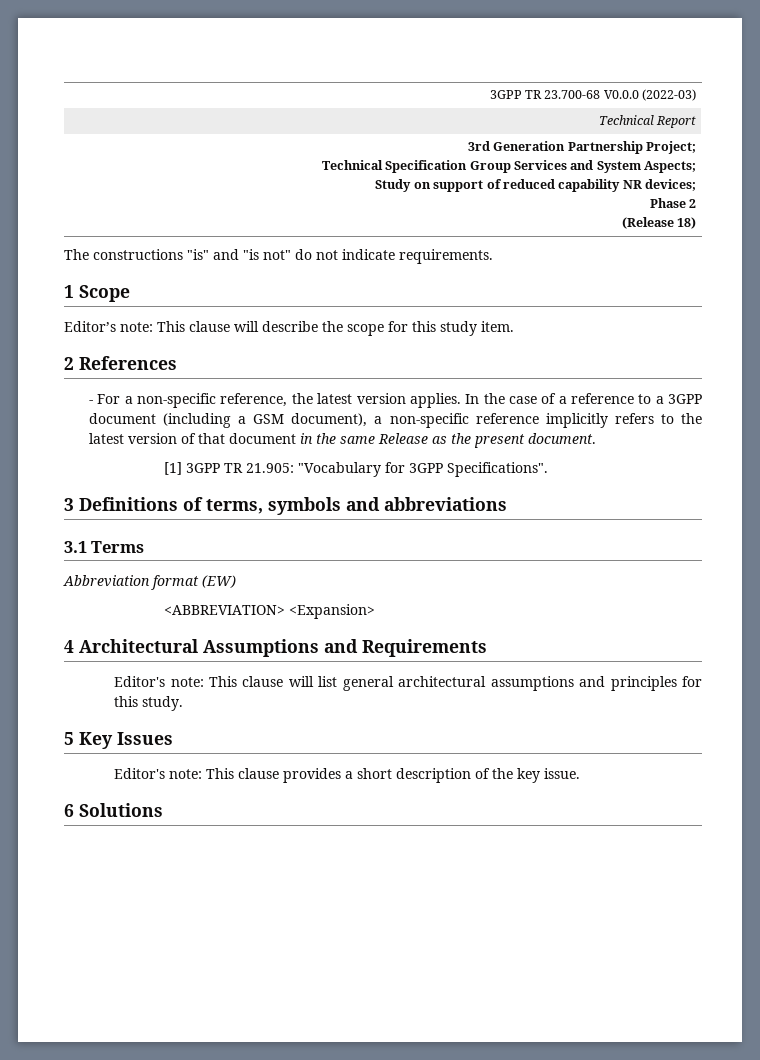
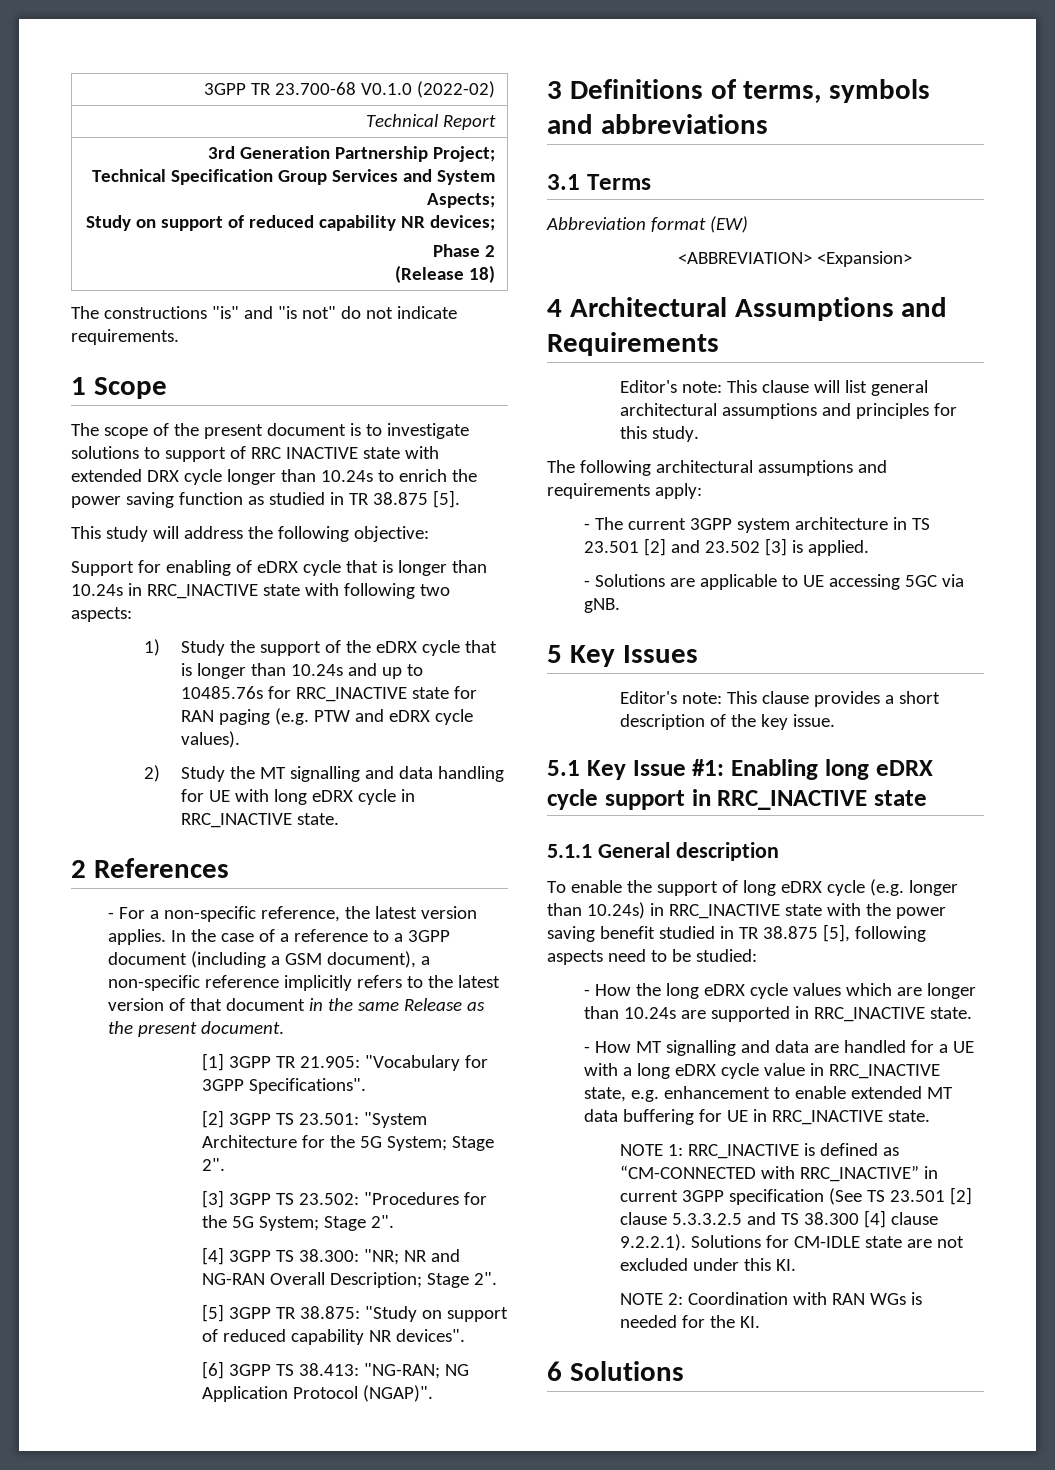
[603,89,697,101] V0.0.0 (2022-03) -> [361,81,496,98] V0.1.0 (2022-02)
[64,321,514,336] Editor’s note: This clause will describe the scope for this study item. -> [71,423,469,439] [71,446,439,462] [71,469,477,485] [71,490,460,508] [71,526,429,542] [71,560,487,576] [71,583,450,599] [71,607,132,622] [144,639,497,656] [180,663,423,679] [180,686,477,702] [180,708,473,725] [180,731,240,748] [144,765,504,782] [180,789,415,805] [180,813,339,828] The scope of the present document is to investigate solutions to support of RRC INACTIVE state with extended DRX cycle longer than 10.24s to enrich the power saving function as studied in TR 38.875 [5]. // This study will address the following objective: // Support for enabling of eDRX cycle that is longer than 10.24s in RRC_INACTIVE state with following two aspects: // 1) Study the support of the eDRX cycle that is longer than 10.24s and up to 10485.76s for RRC_INACTIVE state for RAN paging (e.g. PTW and eDRX cycle values). // 2) Study the MT signalling and data handling for UE with long eDRX cycle in RRC_INACTIVE state.
(549, 469) none -> [202,1110,428,1128] [202,1135,495,1151] [202,1158,226,1171] [202,1190,488,1208] [202,1215,395,1231] [202,1247,461,1265] [202,1272,498,1288] [202,1304,509,1322] [202,1329,466,1345] [202,1361,470,1379] [202,1385,434,1402] // [2] 3GPP TS 23.501: "System Architecture for the 5G System; Stage 2". // [3] 3GPP TS 23.502: "Procedures for the 5G System; Stage 2". // [4] 3GPP TS 38.300: "NR; NR and NG-RAN Overall Description; Stage 2". // [5] 3GPP TR 38.875: "Study on support of reduced capability NR devices". // [6] 3GPP TS 38.413: "NG-RAN; NG Application Protocol (NGAP)".
(184, 703) none -> [547,460,887,476] [547,483,702,499] [583,517,930,533] [583,538,869,556] [583,574,964,590] [583,598,620,613] // The following architectural assumptions and requirements apply: // - The current 3GPP system architecture in TS 23.501 [2] and 23.502 [3] is applied. // - Solutions are applicable to UE accessing 5GC via gNB.
(581, 773) none -> [547,759,933,780] [547,789,927,810] [547,842,779,861] [547,879,958,896] [547,902,946,919] [547,924,926,942] [547,949,757,965] [583,983,976,999] [583,1006,972,1022] [583,1040,974,1056] [583,1063,940,1079] [583,1086,953,1102] [583,1109,930,1125] [620,1143,900,1159] [620,1165,939,1182] [620,1187,973,1205] [620,1210,939,1228] [620,1234,965,1251] [620,1258,797,1271] [620,1292,923,1305] [620,1315,761,1328] // 5.1 Key Issue #1: Enabling long eDRX cycle support in RRC_INACTIVE state // 5.1.1 General description // To enable the support of long eDRX cycle (e.g. longer than 10.24s) in RRC_INACTIVE state with the power saving benefit studied in TR 38.875 [5], following aspects need to be studied: // - How the long eDRX cycle values which are longer than 10.24s are supported in RRC_INACTIVE state. // - How MT signalling and data are handled for a UE with a long eDRX cycle value in RRC_INACTIVE state, e.g. enhancement to enable extended MT data buffering for UE in RRC_INACTIVE state. // NOTE 1: RRC_INACTIVE is defined as “CM-CONNECTED with RRC_INACTIVE” in current 3GPP specification (See TS 23.501 [2] clause 5.3.3.2.5 and TS 38.300 [4] clause 9.2.2.1). Solutions for CM-IDLE state are not excluded under this KI. // NOTE 2: Coordination with RAN WGs is needed for the KI.

